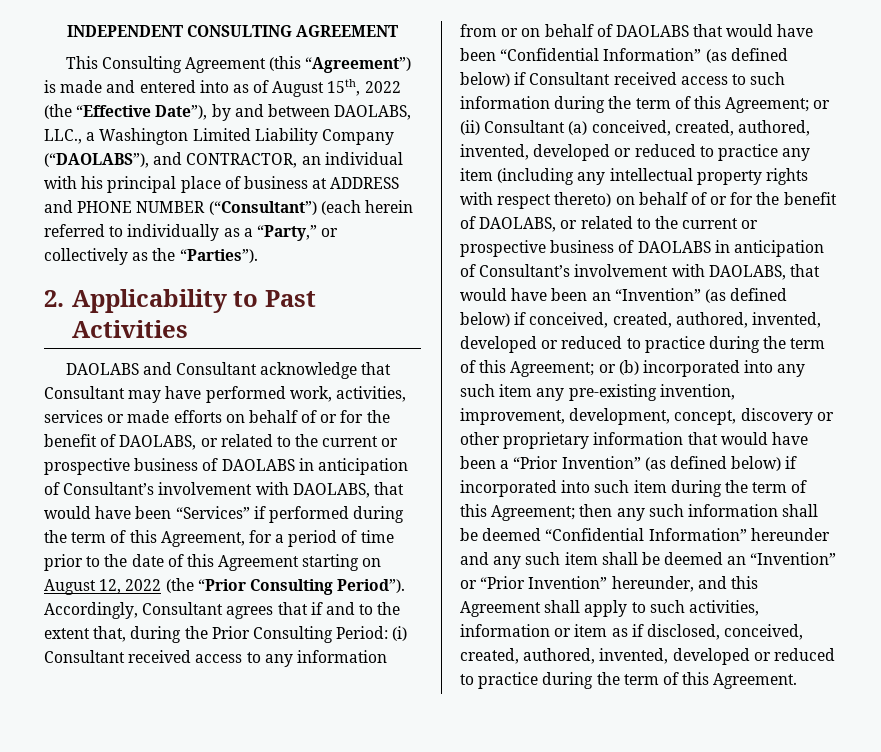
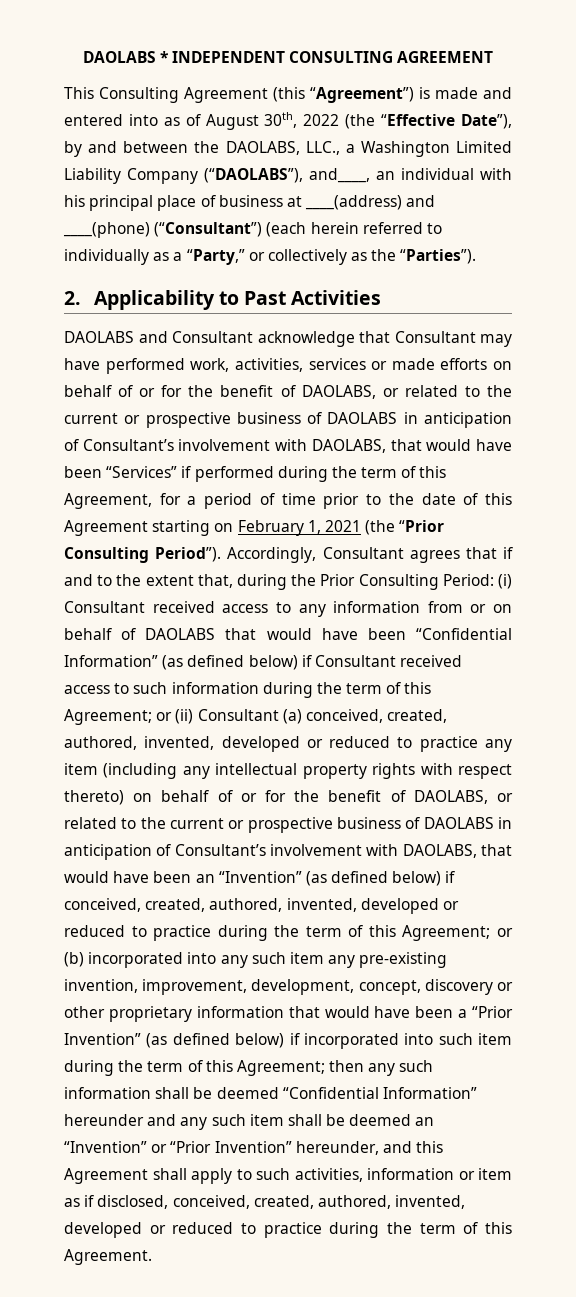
(66, 31) none -> [82,51,168,63] DAOLABS *
[327,79,361,96] 15th, -> [264,112,298,128] 30th,
(330, 110) none -> [194,141,220,153] the
[153,152,298,168] and CONTRACTOR, -> [309,168,370,183] and____,
[330,177,400,189] [44,200,206,213] ADDRESS and PHONE NUMBER -> [305,195,436,210] [63,222,150,238] ____(address) and ____(phone)
[44,579,162,595] August 12, 2022 -> [237,520,361,536] February 1, 2021

